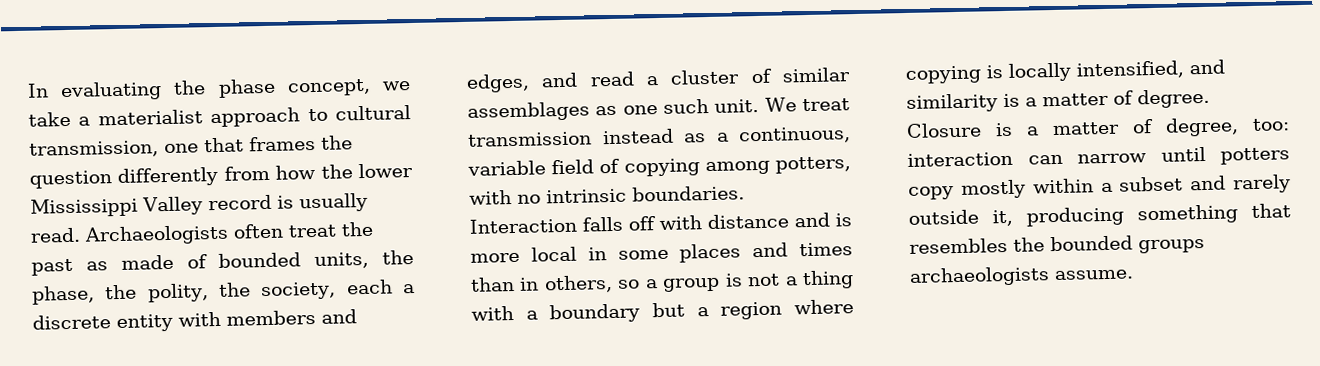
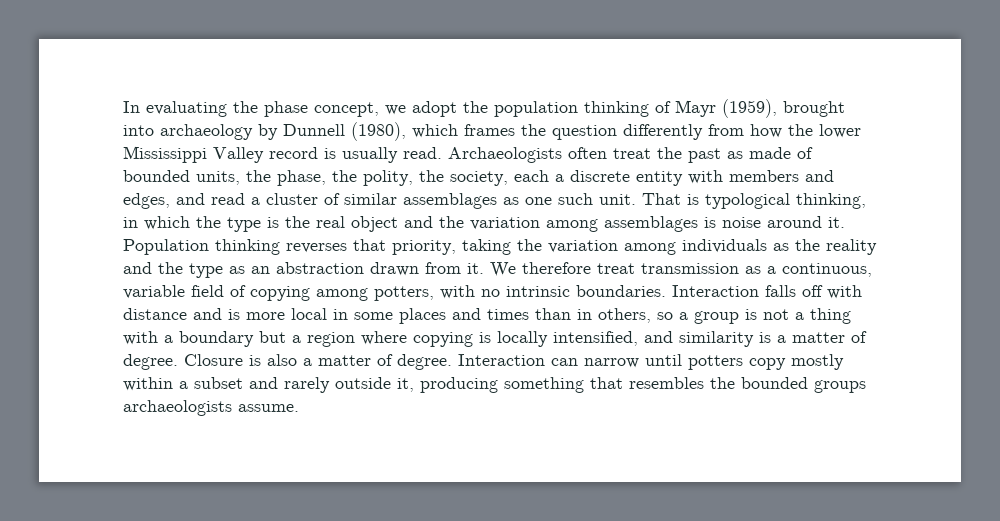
[28,105,411,128] [29,137,244,159] take a materialist approach to cultural transmission, one that -> [412,99,845,118] [123,122,458,141] adopt the population thinking of Mayr (1959), brought into archaeology by Dunnell (1980), which
[764,97,797,112] We -> [642,193,866,209] [123,216,845,232] [123,239,877,255] [123,262,591,278] That is typological thinking, in which the type is the real object and the variation among assemblages is noise around it. Population thinking reverses that priority, taking the variation among individuals as the reality and the type as an abstraction drawn from it. We therefore
[601,128,674,145] instead -> (739, 268) none
[1026,117,1290,137] [907,151,1013,167] a matter of degree, too: interaction -> [267,354,545,370] also a matter of degree. Interaction

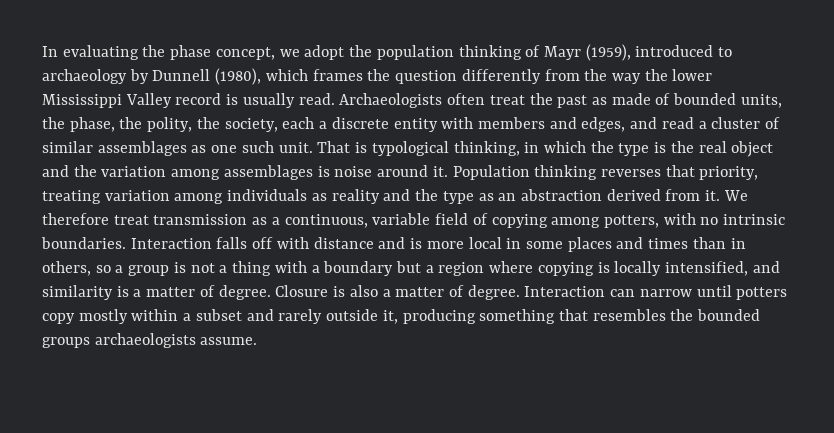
[783,101,845,117] [123,125,154,136] brought into -> [635,45,733,57] introduced to
[750,124,782,138] how -> [584,69,641,84] the way
[462,239,542,255] taking the -> [42,190,101,204] treating
[795,239,820,251] the -> (327, 197) none
[370,262,419,276] drawn -> [606,189,661,201] derived

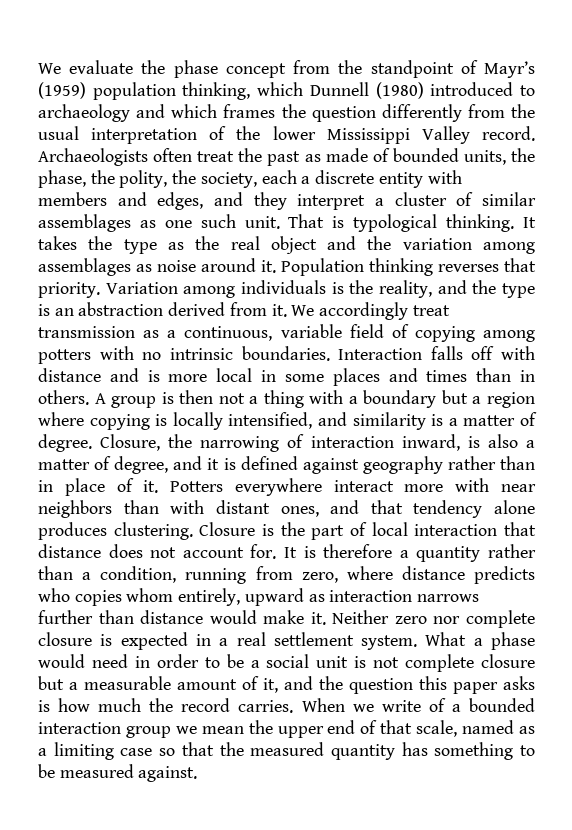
[42,44,733,61] [42,68,262,85] In evaluating the phase concept, we adopt the population thinking of Mayr (1959), introduced to archaeology by Dunnell (1980), -> [38,60,535,78] [38,82,535,100] [38,104,166,122] We evaluate the phase concept from the standpoint of Mayr’s (1959) population thinking, which Dunnell (1980) introduced to archaeology and
[611,73,641,84] way -> [38,126,227,144] usual interpretation of
[175,93,335,108] record is usually read. -> [482,126,535,141] record.
[661,117,694,129] read -> [253,192,366,210] they interpret
[453,141,667,156] thinking, in which the type is -> [446,214,537,232] [38,236,184,254] thinking. It takes the type as
[317,166,330,177] is -> [136,264,152,272] as
[699,166,759,180] [42,189,380,204] priority, treating variation among individuals as reality -> [38,280,433,298] priority. Variation among individuals is the reality,
[478,193,494,201] as -> [38,304,50,316] is
[42,213,109,225] therefore -> [319,302,409,320] accordingly
[603,215,659,228] potters, -> [38,349,91,364] potters
[42,261,124,276] others, so a -> [38,390,106,405] others. A
(186, 267) none -> [179,390,214,404] then
[275,285,329,297] Closure -> [100,434,460,452] Closure, the narrowing of interaction inward,
[467,285,788,300] [42,309,761,324] [42,333,258,348] degree. Interaction can narrow until potters copy mostly within a subset and rarely outside it, producing something that resembles the bounded groups archaeologists assume. -> [114,456,535,474] [38,478,536,496] [38,500,535,518] [38,522,536,540] [38,544,537,562] [38,566,535,584] [38,588,480,606] [38,610,535,628] [38,632,536,650] [38,654,535,672] [38,676,535,694] [38,698,535,713] [38,720,536,738] [38,742,535,760] [38,764,198,782] degree, and it is defined against geography rather than in place of it. Potters everywhere interact more with near neighbors than with distant ones, and that tendency alone produces clustering. Closure is the part of local interaction that distance does not account for. It is therefore a quantity rather than a condition, running from zero, where distance predicts who copies whom entirely, upward as interaction narrows further than distance would make it. Neither zero nor complete closure is expected in a real settlement system. What a phase would need in order to be a social unit is not complete closure but a measurable amount of it, and the question this paper asks is how much the record carries. When we write of a bounded interaction group we mean the upper end of that scale, named as a limiting case so that the measured quantity has something to be measured against.

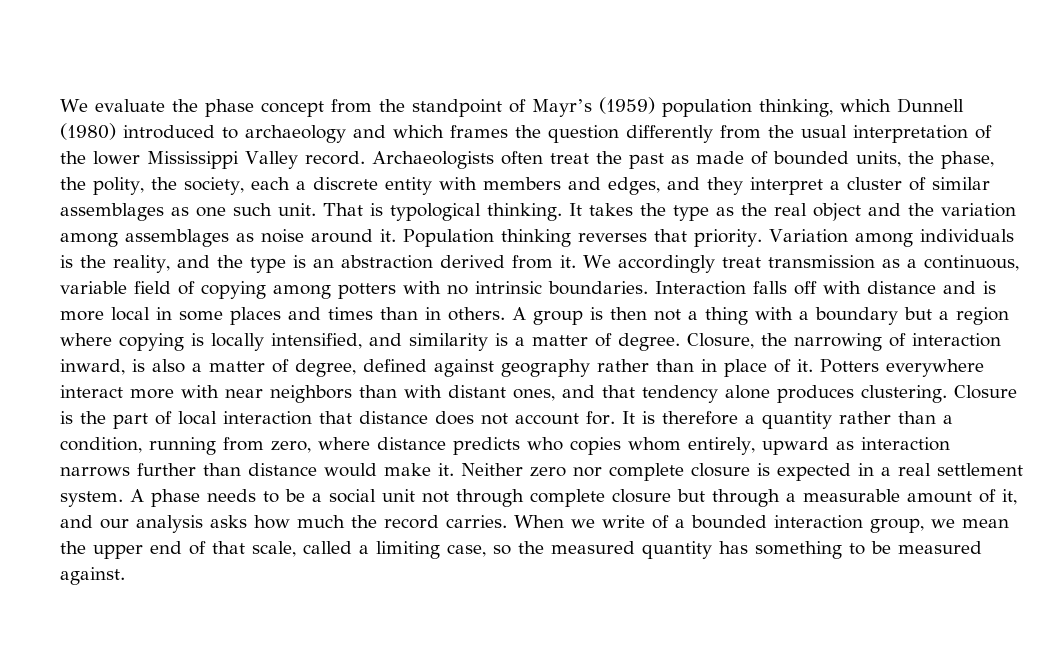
[173,456,236,470] and it is -> (356, 368) none
[425,632,536,650] [38,654,199,668] What a phase would need in order -> [130,489,256,507] A phase needs
[354,656,400,668] is not -> [422,489,524,507] not through
(64, 683) none -> [712,489,780,507] through
[319,676,535,694] [38,700,50,712] the question this paper asks is -> [100,515,247,533] our analysis asks
[125,726,171,738] group -> [870,518,924,533] group,
[462,720,536,734] [38,742,214,760] named as a limiting case so that -> [303,541,511,559] called a limiting case, so

